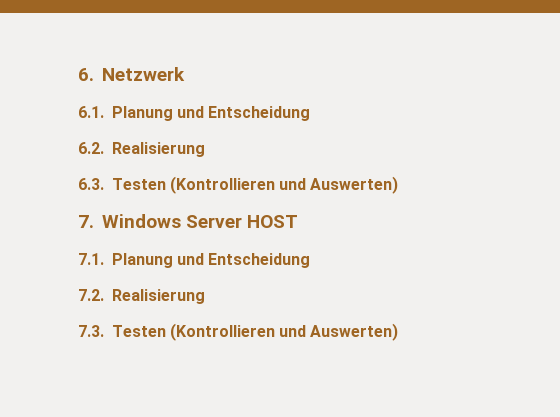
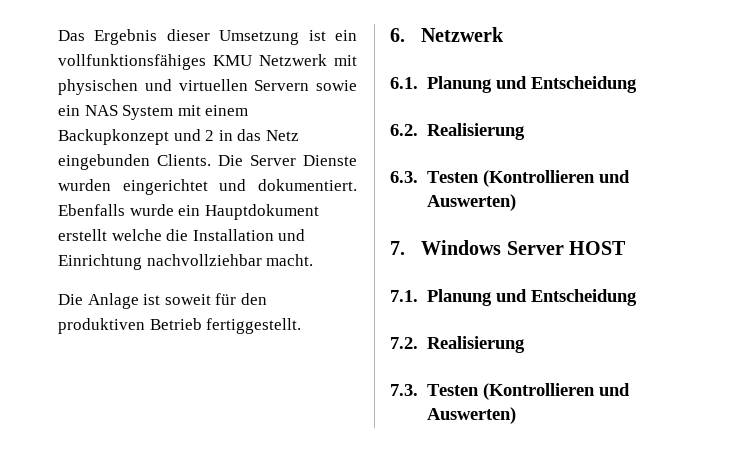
(78, 74) none -> [58,29,357,45] [58,54,357,70] [58,79,357,95] [58,105,249,120] [58,129,299,145] [58,154,357,170] [58,179,358,195] [58,204,319,220] [58,229,306,241] [58,254,314,270] [58,293,267,309] [58,318,302,334] Das Ergebnis dieser Umsetzung ist ein vollfunktionsfähiges KMU Netzwerk mit physischen und virtuellen Servern sowie ein NAS System mit einem Backupkonzept und 2 in das Netz eingebunden Clients. Die Server Dienste wurden eingerichtet und dokumentiert. Ebenfalls wurde ein Hauptdokument erstellt welche die Installation und Einrichtung nachvollziehbar macht. // Die Anlage ist soweit für den produktiven Betrieb fertiggestellt. //

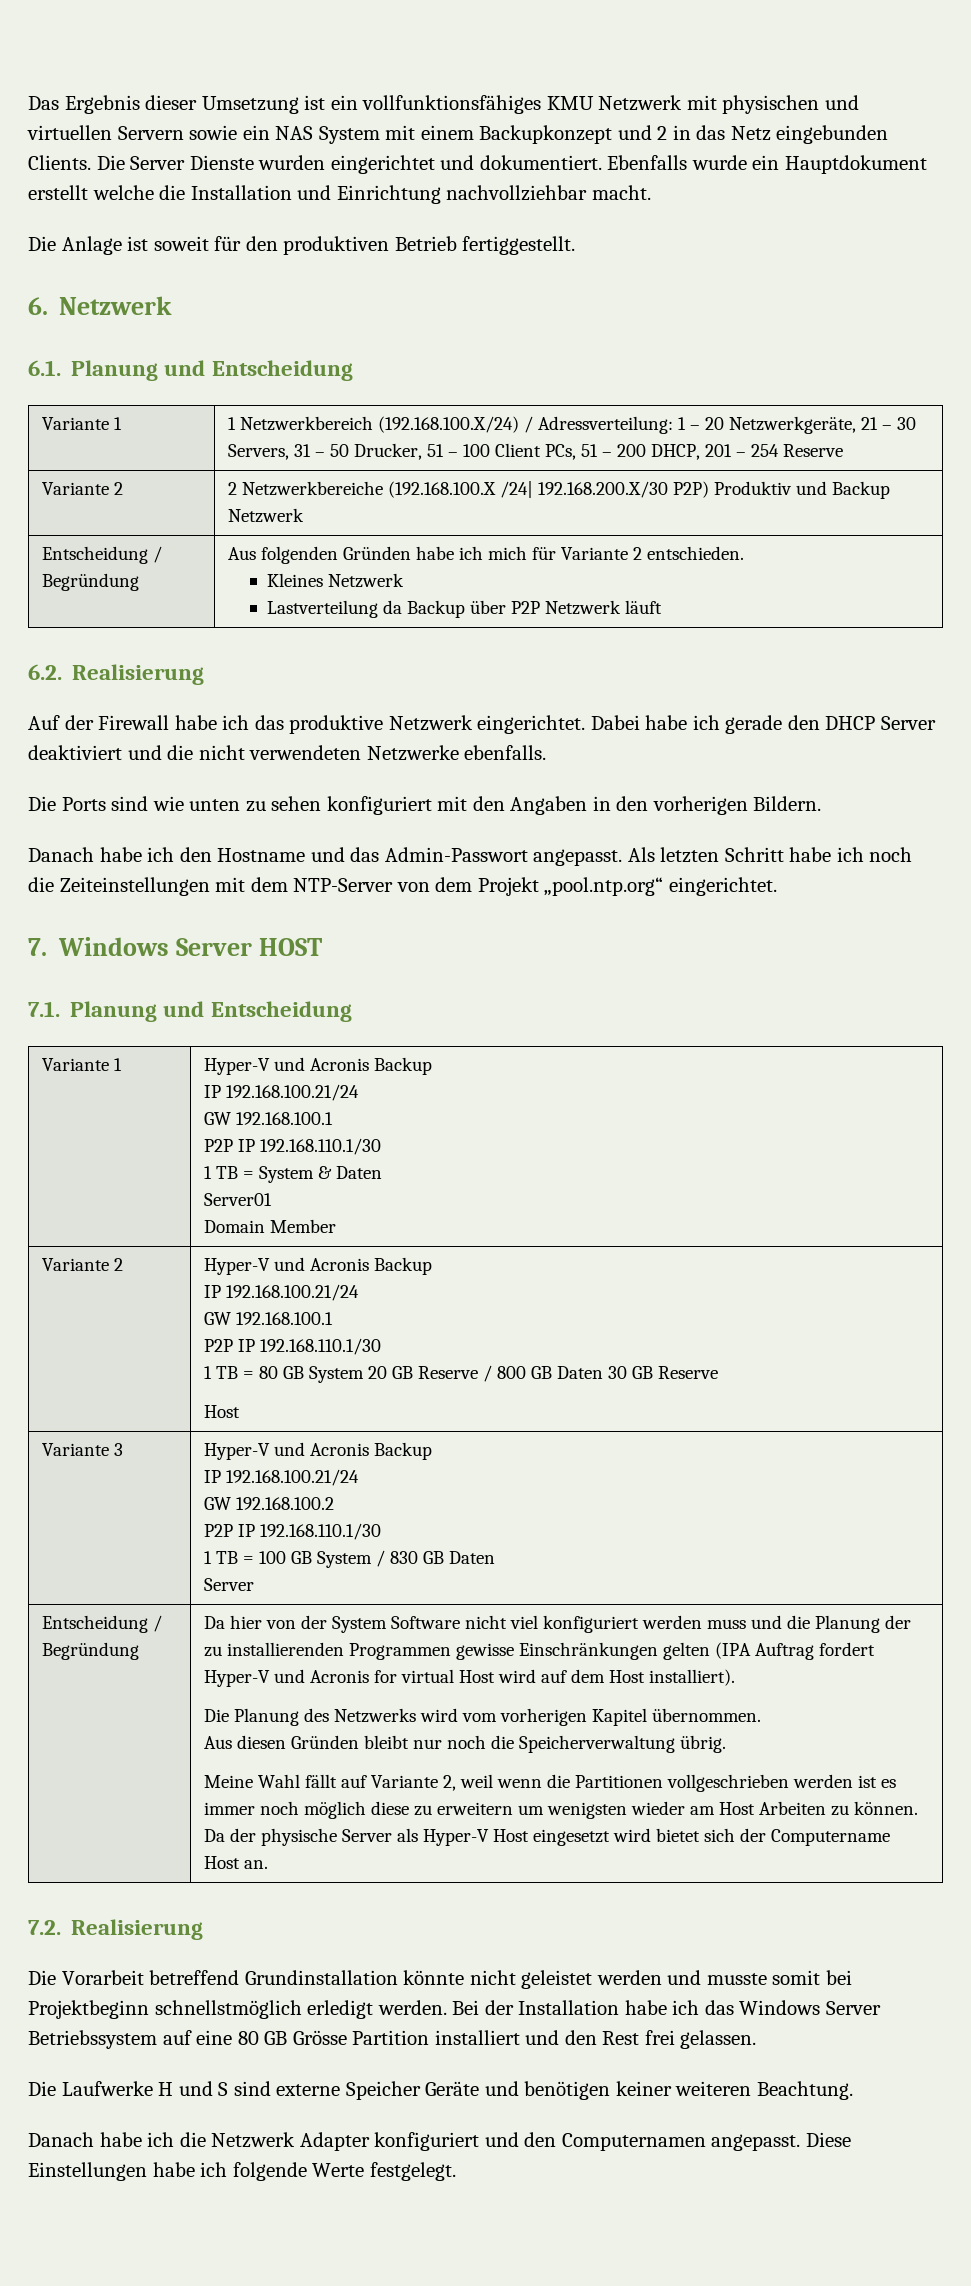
[390,123,525,140] [390,170,630,187] [426,194,516,211] // 6.2. Realisierung // 6.3. Testen (Kontrollieren und Auswerten) -> [41,417,122,430] [227,416,916,434] [227,443,843,460] [41,482,123,495] [227,481,890,499] [227,508,304,523] [41,546,162,564] [41,573,139,591] [227,546,744,564] [266,573,404,588] [266,600,662,618] [28,664,205,685] [28,715,937,734] [28,745,547,761] [28,796,822,815] [28,847,913,866] [28,877,777,896] // Variante 1 | 1 Netzwerkbereich (192.168.100.X/24) / Adressverteilung: 1 – 20 Netzwerkgeräte, 21 – 30 Servers, 31 – 50 Drucker, 51 – 100 Client PCs, 51 – 200 DHCP, 201 – 254 Reserve // Variante 2 | 2 Netzwerkbereiche (192.168.100.X /24| 192.168.200.X/30 P2P) Produktiv und Backup Netzwerk // Entscheidung / Begründung | Aus folgenden Gründen habe ich mich für Variante 2 entschieden. // Kleines Netzwerk // Lastverteilung da Backup über P2P Netzwerk läuft // 6.2. Realisierung // Auf der Firewall habe ich das produktive Netzwerk eingerichtet. Dabei habe ich gerade den DHCP Server deaktiviert und die nicht verwendeten Netzwerke ebenfalls. // Die Ports sind wie unten zu sehen konfiguriert mit den Angaben in den vorherigen Bildern. // Danach habe ich den Hostname und das Admin-Passwort angepasst. Als letzten Schritt habe ich noch die Zeiteinstellungen mit dem NTP-Server von dem Projekt „pool.ntp.org“ eingerichtet.
[390,336,525,353] [390,383,630,400] [426,407,516,424] // 7.2. Realisierung // 7.3. Testen (Kontrollieren und Auswerten) -> [41,1058,122,1071] [203,1057,432,1075] [203,1084,359,1101] [203,1112,333,1125] [203,1138,381,1155] [203,1166,382,1183] [203,1193,272,1206] [203,1219,336,1233] [41,1258,123,1271] [203,1257,432,1275] [203,1284,359,1301] [203,1312,333,1325] [203,1338,381,1355] [203,1365,718,1383] [203,1405,240,1418] [41,1443,123,1456] [203,1442,432,1460] [203,1469,359,1486] [203,1497,334,1510] [203,1523,381,1540] [203,1550,495,1568] [203,1578,254,1591] [41,1615,162,1633] [41,1642,139,1660] [203,1615,911,1633] [203,1642,875,1660] [203,1669,735,1687] [203,1708,761,1726] [203,1735,726,1753] [203,1774,896,1792] [203,1801,918,1819] [203,1828,890,1846] [203,1856,268,1869] [28,1919,204,1940] [28,1970,852,1989] [28,2000,881,2019] [28,2030,757,2049] [28,2081,853,2100] [28,2132,851,2151] [28,2162,456,2181] // Variante 1 | Hyper-V und Acronis Backup // IP 192.168.100.21/24 // GW 192.168.100.1 // P2P IP 192.168.110.1/30 // 1 TB = System & Daten // Server01 // Domain Member // Variante 2 | Hyper-V und Acronis Backup // IP 192.168.100.21/24 // GW 192.168.100.1 // P2P IP 192.168.110.1/30 // 1 TB = 80 GB System 20 GB Reserve / 800 GB Daten 30 GB Reserve // Host // Variante 3 | Hyper-V und Acronis Backup // IP 192.168.100.21/24 // GW 192.168.100.2 // P2P IP 192.168.110.1/30 // 1 TB = 100 GB System / 830 GB Daten // Server // Entscheidung / Begründung | Da hier von der System Software nicht viel konfiguriert werden muss und die Planung der zu installierenden Programmen gewisse Einschränkungen gelten (IPA Auftrag fordert Hyper-V und Acronis for virtual Host wird auf dem Host installiert). // Die Planung des Netzwerks wird vom vorherigen Kapitel übernommen. // Aus diesen Gründen bleibt nur noch die Speicherverwaltung übrig. // Meine Wahl fällt auf Variante 2, weil wenn die Partitionen vollgeschrieben werden ist es immer noch möglich diese zu erweitern um wenigsten wieder am Host Arbeiten zu können. Da der physische Server als Hyper-V Host eingesetzt wird bietet sich der Computername Host an. // 7.2. Realisierung // Die Vorarbeit betreffend Grundinstallation könnte nicht geleistet werden und musste somit bei Projektbeginn schnellstmöglich erledigt werden. Bei der Installation habe ich das Windows Server Betriebssystem auf eine 80 GB Grösse Partition installiert und den Rest frei gelassen. // Die Laufwerke H und S sind externe Speicher Geräte und benötigen keiner weiteren Beachtung. // Danach habe ich die Netzwerk Adapter konfiguriert und den Computernamen angepasst. Diese Einstellungen habe ich folgende Werte festgelegt.

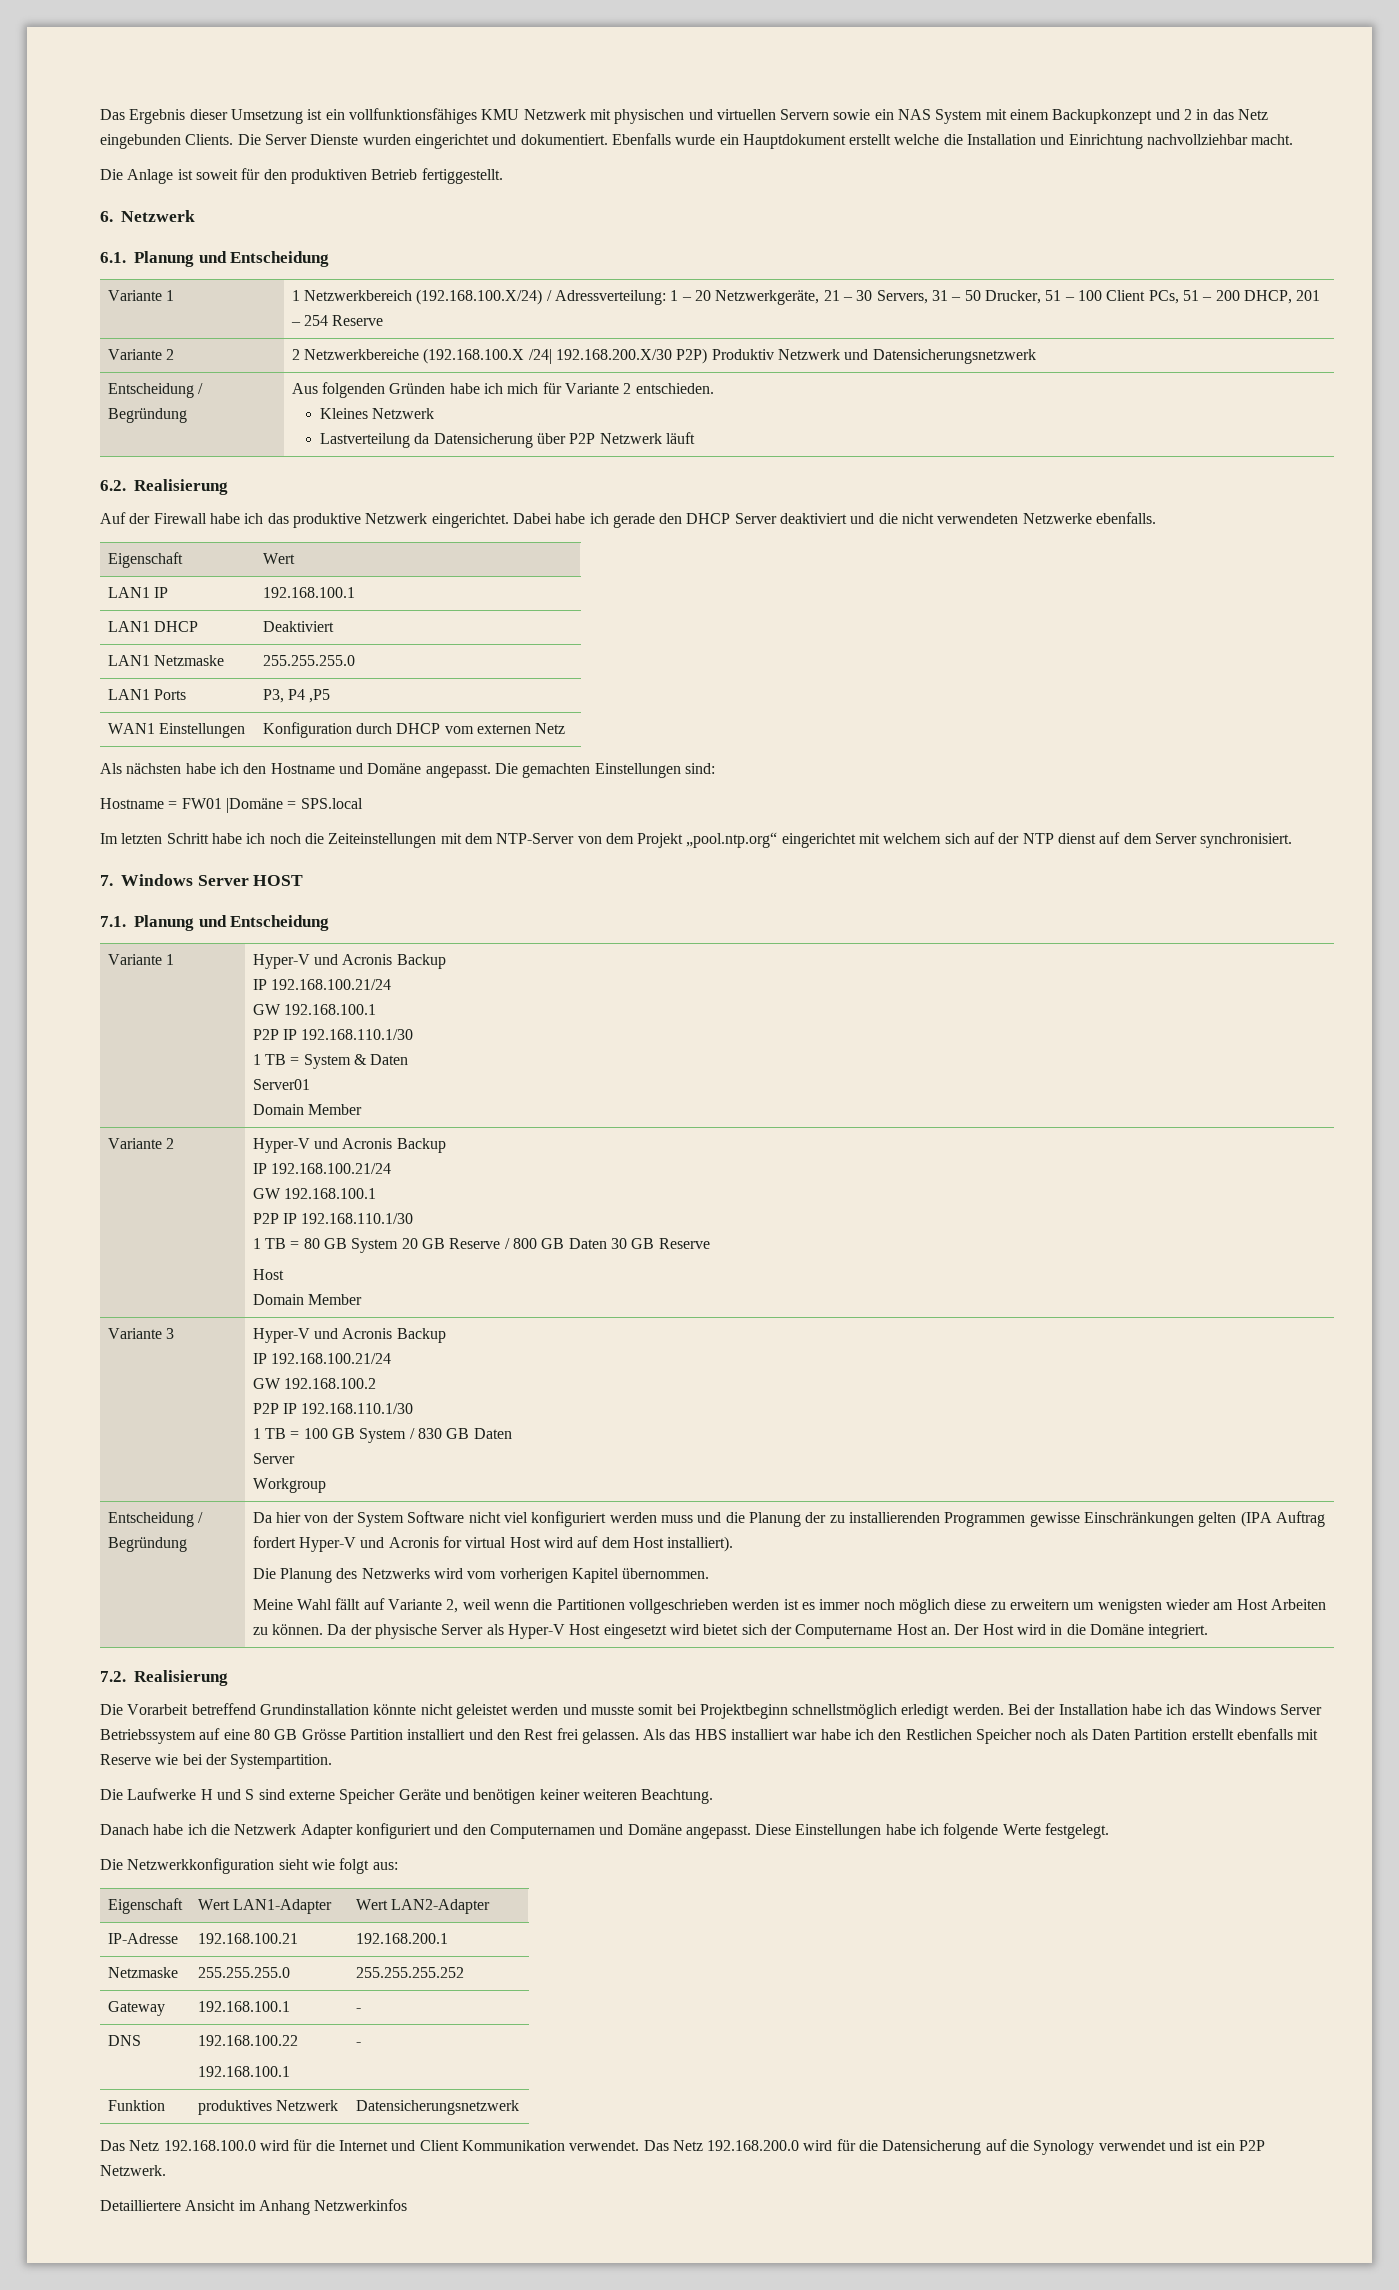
[795,481,890,499] [227,508,304,523] und Backup Netzwerk -> [778,349,1036,364] Netzwerk und Datensicherungsnetzwerk
[406,600,465,618] Backup -> [433,433,533,448] Datensicherung
[28,796,822,815] [28,847,94,862] // Die Ports sind wie unten zu sehen konfiguriert mit den Angaben in den vorherigen Bildern. // Danach -> [107,552,183,568] [262,553,295,564] [107,587,169,598] [262,587,355,598] [107,621,199,632] [262,621,334,632] [107,655,225,666] [262,655,355,666] [107,689,187,700] [262,689,331,703] [107,723,246,738] [262,722,566,738] [100,763,182,774] // Eigenschaft | Wert // LAN1 IP | 192.168.100.1 // LAN1 DHCP | Deaktiviert // LAN1 Netzmaske | 255.255.255.0 // LAN1 Ports | P3, P4 ,P5 // WAN1 Einstellungen | Konfiguration durch DHCP vom externen Netz // Als nächsten
[350,847,655,866] das Admin-Passwort angepasst. Als -> [367,763,715,778] [100,798,363,813] [100,833,118,844] Domäne angepasst. Die gemachten Einstellungen sind: // Hostname = FW01 |Domäne = SPS.local // Im
[668,877,777,896] eingerichtet. -> [781,832,1293,848] eingerichtet mit welchem sich auf der NTP dienst auf dem Server synchronisiert.
(240, 1411) none -> [252,1294,363,1305] // Domain Member
(254, 1584) none -> [252,1478,326,1493] // Workgroup
[203,1735,726,1753] // Aus diesen Gründen bleibt nur noch die Speicherverwaltung übrig. -> (710, 1573) none
(268, 1864) none -> [954,1624,1209,1639] Der Host wird in die Domäne integriert.
(757, 2039) none -> [643,1728,1319,1744] [100,1754,333,1769] Als das HBS installiert war habe ich den Restlichen Speicher noch als Daten Partition erstellt ebenfalls mit Reserve wie bei der Systempartition.
(706, 2142) none -> [599,1824,682,1835] und Domäne
(456, 2171) none -> [100,1858,398,1874] [107,1898,183,1914] [197,1899,333,1914] [355,1899,491,1914] [107,1933,178,1944] [197,1933,298,1944] [355,1933,448,1944] [107,1967,178,1978] [197,1967,290,1978] [355,1967,464,1978] [107,2001,165,2016] [197,2001,290,2012] [355,2008,361,2012] [107,2035,141,2046] [197,2035,298,2046] [197,2066,290,2077] [355,2042,361,2046] [107,2100,165,2111] [197,2100,339,2115] [355,2100,519,2115] [100,2139,1266,2155] [100,2165,166,2176] [100,2199,408,2215] // Die Netzwerkkonfiguration sieht wie folgt aus: // Eigenschaft | Wert LAN1-Adapter | Wert LAN2-Adapter // IP-Adresse | 192.168.100.21 | 192.168.200.1 // Netzmaske | 255.255.255.0 | 255.255.255.252 // Gateway | 192.168.100.1 | - // DNS | 192.168.100.22 // 192.168.100.1 | - // Funktion | produktives Netzwerk | Datensicherungsnetzwerk // Das Netz 192.168.100.0 wird für die Internet und Client Kommunikation verwendet. Das Netz 192.168.200.0 wird für die Datensicherung auf die Synology verwendet und ist ein P2P Netzwerk. // Detailliertere Ansicht im Anhang Netzwerkinfos

